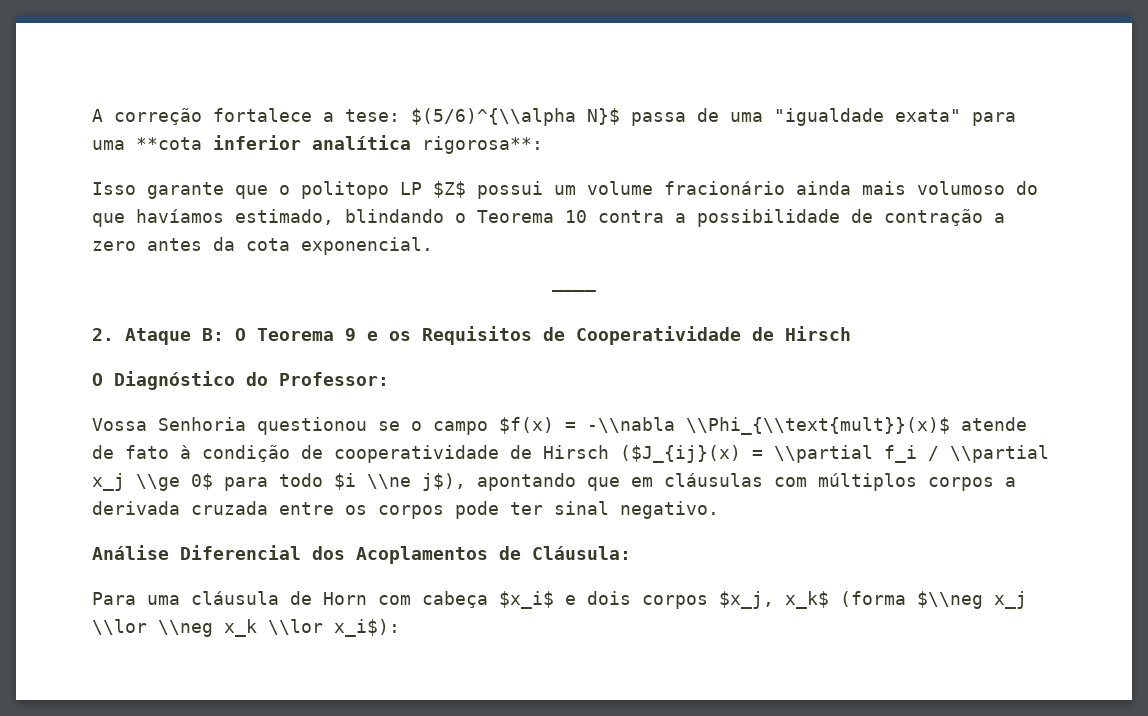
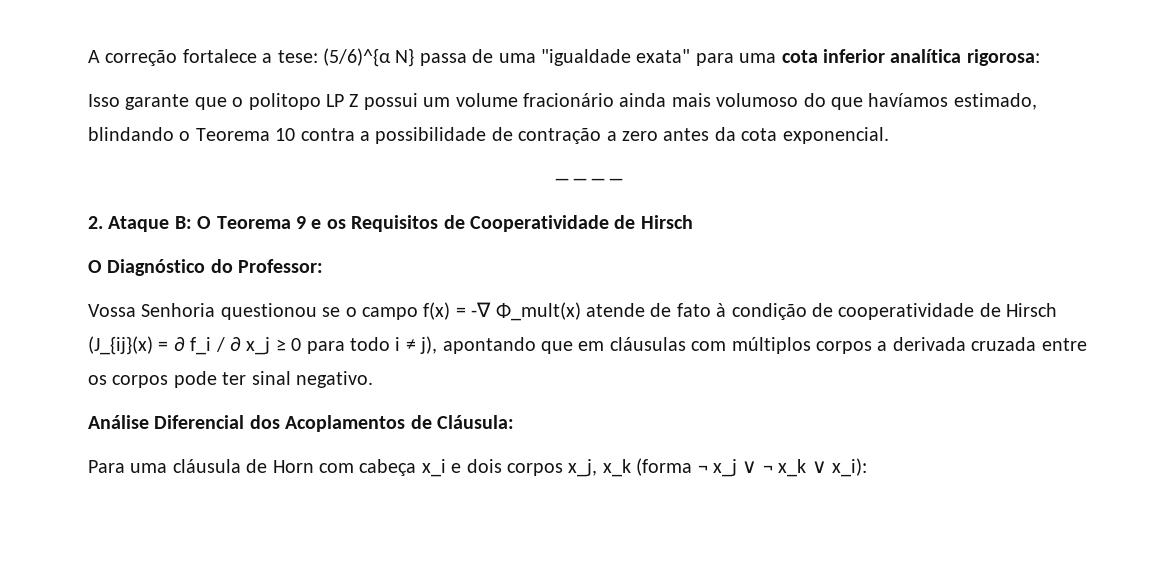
[411,108,620,126] $(5/6)^{\\alpha N}$ -> [323,48,415,67] (5/6)^{α N}
[136,137,202,150] **cota -> [781,50,818,63] cota
[422,136,543,154] rigorosa**: -> [966,49,1040,66] rigorosa:
[433,181,466,198] $Z$ -> [349,94,359,107] Z
[499,417,950,435] $f(x) = -\\nabla \\Phi_{\\text{mult}}(x)$ -> [423,302,581,321] f(x) = -∇ Φ_mult(x)
[620,445,1049,463] [92,473,466,491] ($J_{ij}(x) = \\partial f_i / \\partial x_j \\ge 0$ para todo $i \\ne j$), -> [88,336,438,355] (J_{ij}(x) = ∂ f_i / ∂ x_j ≥ 0 para todo i ≠ j),
[499,591,554,609] $x_i$ -> [421,459,446,477] x_i
[719,591,1027,609] [92,619,400,637] $x_j, x_k$ (forma $\\neg x_j \\lor \\neg x_k \\lor x_i$): -> [568,458,867,477] x_j, x_k (forma ¬ x_j ∨ ¬ x_k ∨ x_i):

